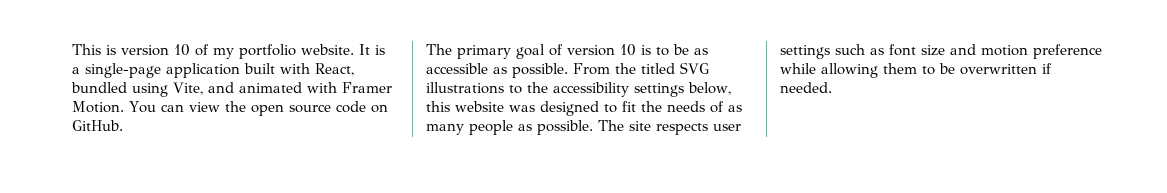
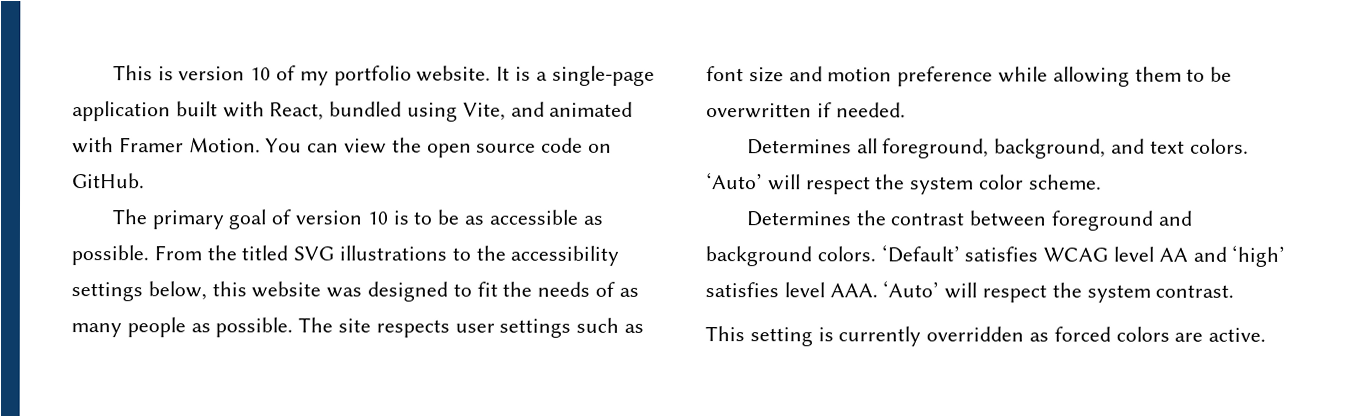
(832, 87) none -> [746,138,1249,159] [706,172,1102,195] [745,210,1192,231] [705,244,1286,267] [705,280,1235,303] [705,326,1267,347] // Determines all foreground, background, and text colors. ‘Auto’ will respect the system color scheme. // Determines the contrast between foreground and background colors. ‘Default’ satisfies WCAG level AA and ‘high’ satisfies level AAA. ‘Auto’ will respect the system contrast. // This setting is currently overridden as forced colors are active.

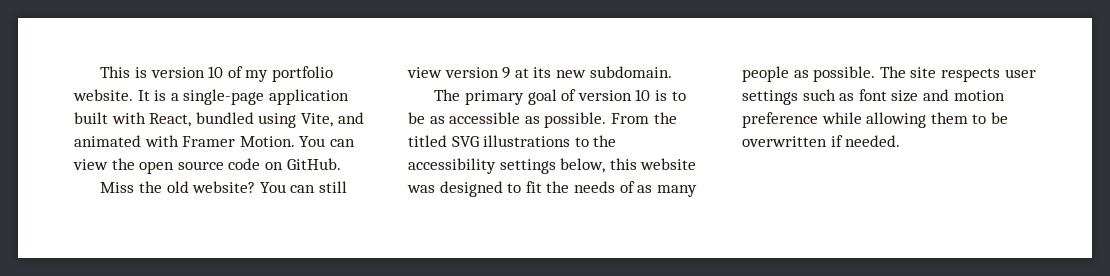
(145, 181) none -> [100,181,347,193] [407,66,672,79] // Miss the old website? You can still view version 9 at its new subdomain.
[746,138,1249,159] [706,172,1102,195] [745,210,1192,231] [705,244,1286,267] [705,280,1235,303] [705,326,1267,347] // Determines all foreground, background, and text colors. ‘Auto’ will respect the system color scheme. // Determines the contrast between foreground and background colors. ‘Default’ satisfies WCAG level AA and ‘high’ satisfies level AAA. ‘Auto’ will respect the system contrast. // This setting is currently overridden as forced colors are active. -> (901, 141) none

